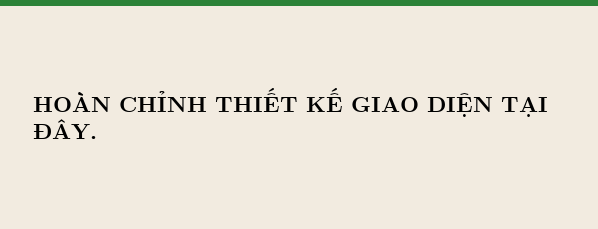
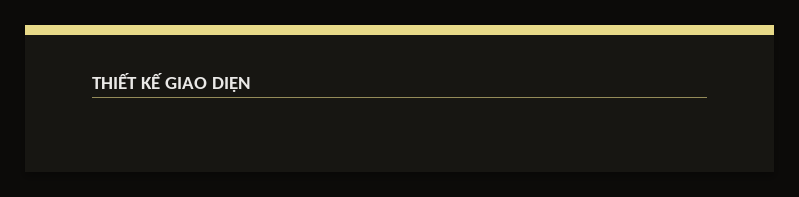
[33,91,207,112] HOÀN CHỈNH -> (92, 81) none
[501,97,548,117] [33,119,97,140] TẠI ĐÂY. -> (252, 84) none

